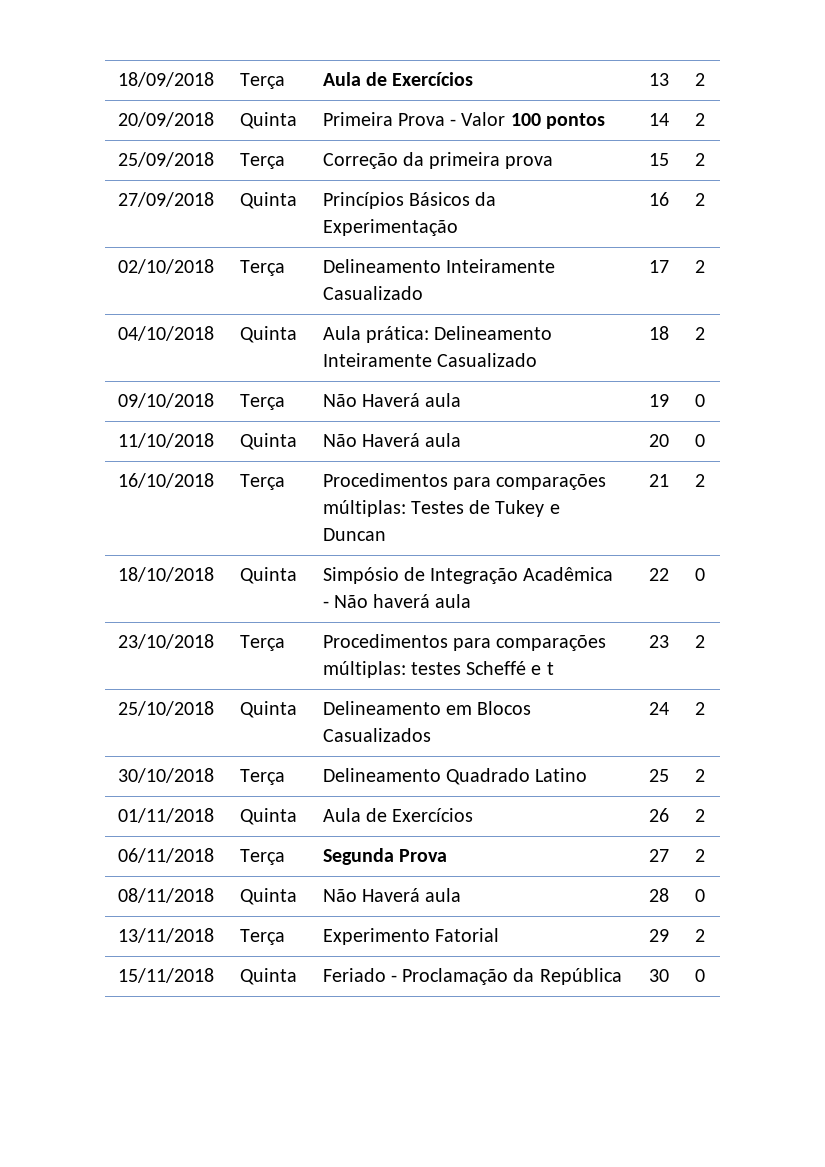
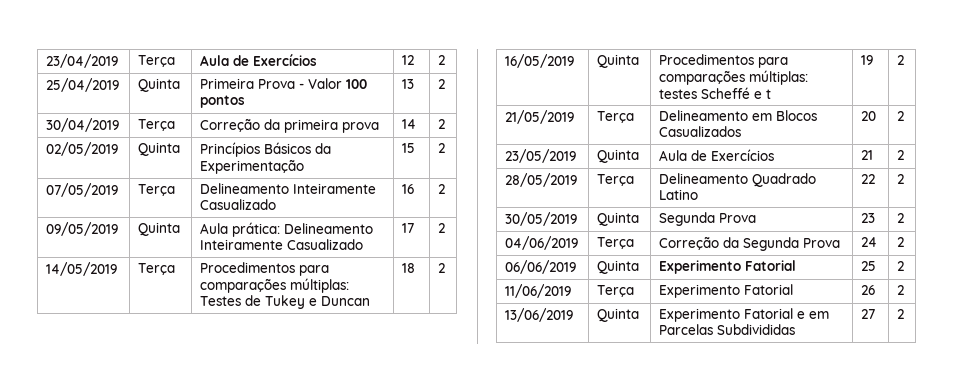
[117,72,214,87] 18/09/2018 -> [46,54,119,68] 23/04/2019
[648,73,669,86] [694,73,705,86] [117,112,214,127] 13 | 2 // 20/09/2018 -> [402,55,415,65] [438,55,446,65] [46,78,120,92] 12 | 2 // 25/04/2019
[648,113,669,126] [694,113,705,126] [117,152,214,167] 14 | 2 // 25/09/2018 -> [402,79,415,89] [438,79,446,89] [46,118,120,132] 13 | 2 // 30/04/2019
[648,153,669,166] [694,153,705,166] [117,192,214,207] 15 | 2 // 27/09/2018 -> [402,119,417,129] [438,119,446,129] [46,142,119,156] 14 | 2 // 02/05/2019
[648,192,669,206] [694,193,705,206] [117,259,214,274] 16 | 2 // 02/10/2018 -> [402,143,416,153] [438,143,446,153] [46,183,119,197] 15 | 2 // 07/05/2019
[648,260,669,273] [694,260,705,273] [117,326,214,341] 17 | 2 // 04/10/2018 -> [402,184,415,194] [438,184,446,194] [46,222,119,236] 16 | 2 // 09/05/2019
[648,326,669,340] [694,327,705,340] [117,393,214,408] [239,394,285,410] [322,393,462,407] [648,394,669,407] [694,394,705,407] [117,433,214,448] [239,433,297,450] [322,433,462,447] [648,434,669,447] [694,434,705,447] [117,473,214,488] 18 | 2 // 09/10/2018 | Terça | Não Haverá aula | 19 | 0 // 11/10/2018 | Quinta | Não Haverá aula | 20 | 0 // 16/10/2018 -> [402,223,415,233] [438,223,446,233] [46,262,118,276] 17 | 2 // 14/05/2019
[648,474,669,487] [694,474,705,487] [117,567,214,582] [239,567,297,584] [322,567,614,584] [322,594,472,608] [648,568,669,581] [694,568,705,581] [117,634,214,649] [239,635,285,651] 21 | 2 // 18/10/2018 | Quinta | Simpósio de Integração Acadêmica - Não haverá aula | 22 | 0 // 23/10/2018 | Terça -> [402,263,416,273] [438,263,446,273] [505,54,575,68] [597,54,640,68] 18 | 2 // 16/05/2019 | Quinta
[648,635,669,648] [694,635,705,648] [117,701,214,716] [239,701,297,718] 23 | 2 // 25/10/2018 | Quinta -> [861,55,874,65] [897,55,905,65] [505,110,575,124] [597,111,635,123] 19 | 2 // 21/05/2019 | Terça
[648,702,669,715] [694,702,705,715] [117,768,214,783] [239,769,285,785] [322,768,588,785] [648,769,669,782] [694,769,705,782] [117,808,214,823] [239,808,297,825] [322,808,474,822] [648,808,669,822] [694,809,705,822] [117,848,214,863] [239,849,285,865] [322,848,447,865] [648,849,669,862] [694,849,705,862] [117,888,214,903] [239,888,297,905] [322,888,462,902] [648,888,669,902] [694,889,705,902] [117,928,214,943] 24 | 2 // 30/10/2018 | Terça | Delineamento Quadrado Latino | 25 | 2 // 01/11/2018 | Quinta | Aula de Exercícios | 26 | 2 // 06/11/2018 | Terça | Segunda Prova | 27 | 2 // 08/11/2018 | Quinta | Não Haverá aula | 28 | 0 // 13/11/2018 -> [861,111,877,121] [897,111,905,121] [505,149,577,163] [597,149,640,163] [659,149,775,161] [861,150,874,160] [897,150,905,160] [505,173,578,187] [597,174,635,186] [659,173,817,187] [659,189,699,200] [861,174,876,184] [897,174,905,184] [505,212,578,226] [597,212,640,226] [659,212,757,226] [861,213,876,223] [897,213,905,223] [505,236,579,250] [597,237,635,249] [659,236,841,251] [861,237,878,247] [897,237,905,247] [505,260,577,274] [597,260,640,274] [659,260,797,274] [861,261,877,271] [897,261,905,271] [505,284,572,298] 20 | 2 // 23/05/2019 | Quinta | Aula de Exercícios | 21 | 2 // 28/05/2019 | Terça | Delineamento Quadrado Latino | 22 | 2 // 30/05/2019 | Quinta | Segunda Prova | 23 | 2 // 04/06/2019 | Terça | Correção da Segunda Prova | 24 | 2 // 06/06/2019 | Quinta | Experimento Fatorial | 25 | 2 // 11/06/2019
[648,929,669,942] [694,929,705,942] [117,968,214,983] [239,968,297,985] [322,968,622,985] [648,969,669,982] [694,969,705,982] 29 | 2 // 15/11/2018 | Quinta | Feriado - Proclamação da República | 30 | 0 -> [861,285,876,295] [897,285,905,295] [505,308,574,322] [597,308,640,322] [659,308,830,322] [659,324,796,335] [861,309,876,319] [897,309,905,319] 26 | 2 // 13/06/2019 | Quinta | Experimento Fatorial e em Parcelas Subdivididas | 27 | 2

